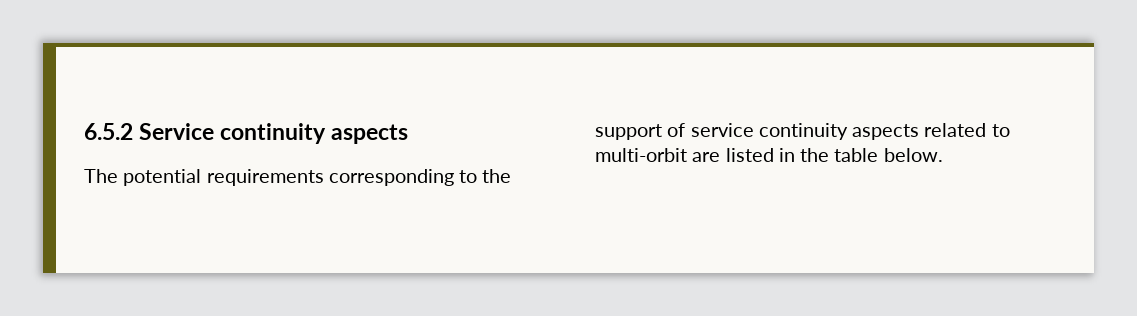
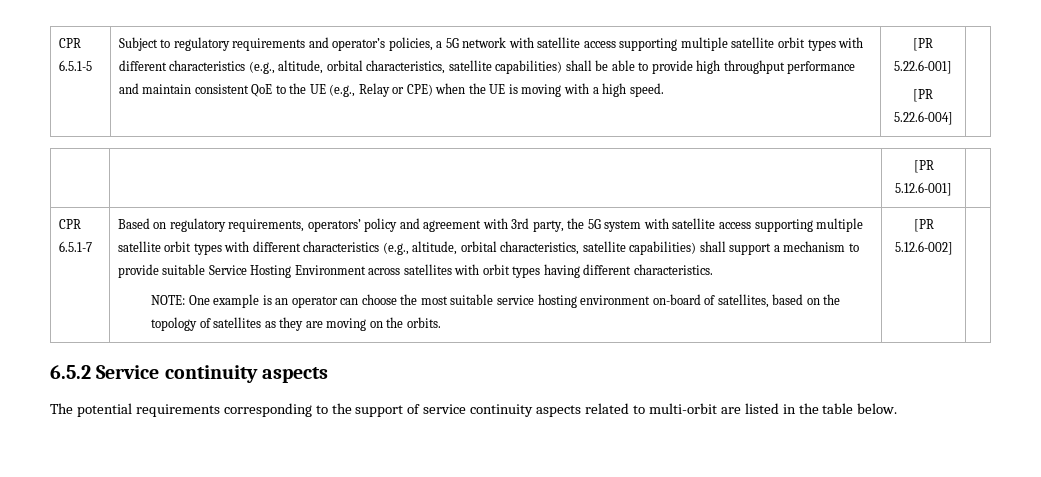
(84, 131) none -> [58,38,81,48] [58,60,92,71] [118,37,864,51] [118,60,856,74] [118,83,664,97] [913,38,933,51] [894,60,952,74] [913,89,933,102] [893,111,953,125] [913,160,934,173] [895,182,952,196] [58,219,81,229] [58,241,92,252] [117,218,864,232] [117,241,859,255] [117,264,713,278] [151,294,841,308] [151,317,441,331] [913,219,934,232] [894,241,953,255] CPR 6.5.1-5 | Subject to regulatory requirements and operator’s policies, a 5G network with satellite access supporting multiple satellite orbit types with different characteristics (e.g., altitude, orbital characteristics, satellite capabilities) shall be able to provide high throughput performance and maintain consistent QoE to the UE (e.g., Relay or CPE) when the UE is moving with a high speed. | [PR 5.22.6-001] // [PR 5.22.6-004] | // | | [PR 5.12.6-001] | // CPR 6.5.1-7 | Based on regulatory requirements, operators’ policy and agreement with 3rd party, the 5G system with satellite access supporting multiple satellite orbit types with different characteristics (e.g., altitude, orbital characteristics, satellite capabilities) shall support a mechanism to provide suitable Service Hosting Environment across satellites with orbit types having different characteristics. // NOTE: One example is an operator can choose the most suitable service hosting environment on-board of satellites, based on the topology of satellites as they are moving on the orbits. | [PR 5.12.6-002] | //

